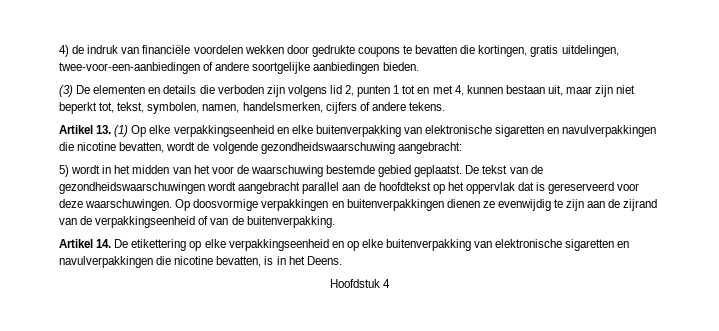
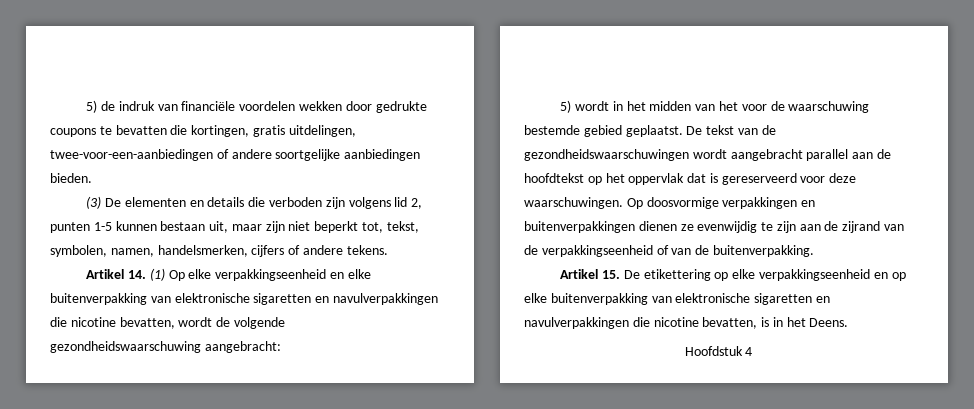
[59,45,69,57] 4) -> [86,100,98,113] 5)
[393,85,464,96] 1 tot en met 4, -> [93,222,112,231] 1-5
[96,125,112,134] 13. -> [128,270,147,279] 14.
[96,239,112,248] 14. -> [602,270,621,279] 15.

